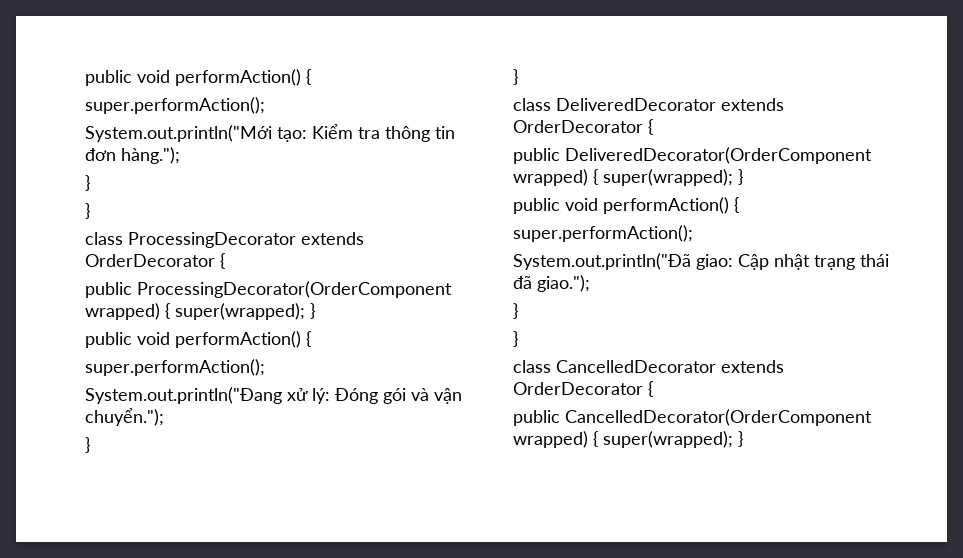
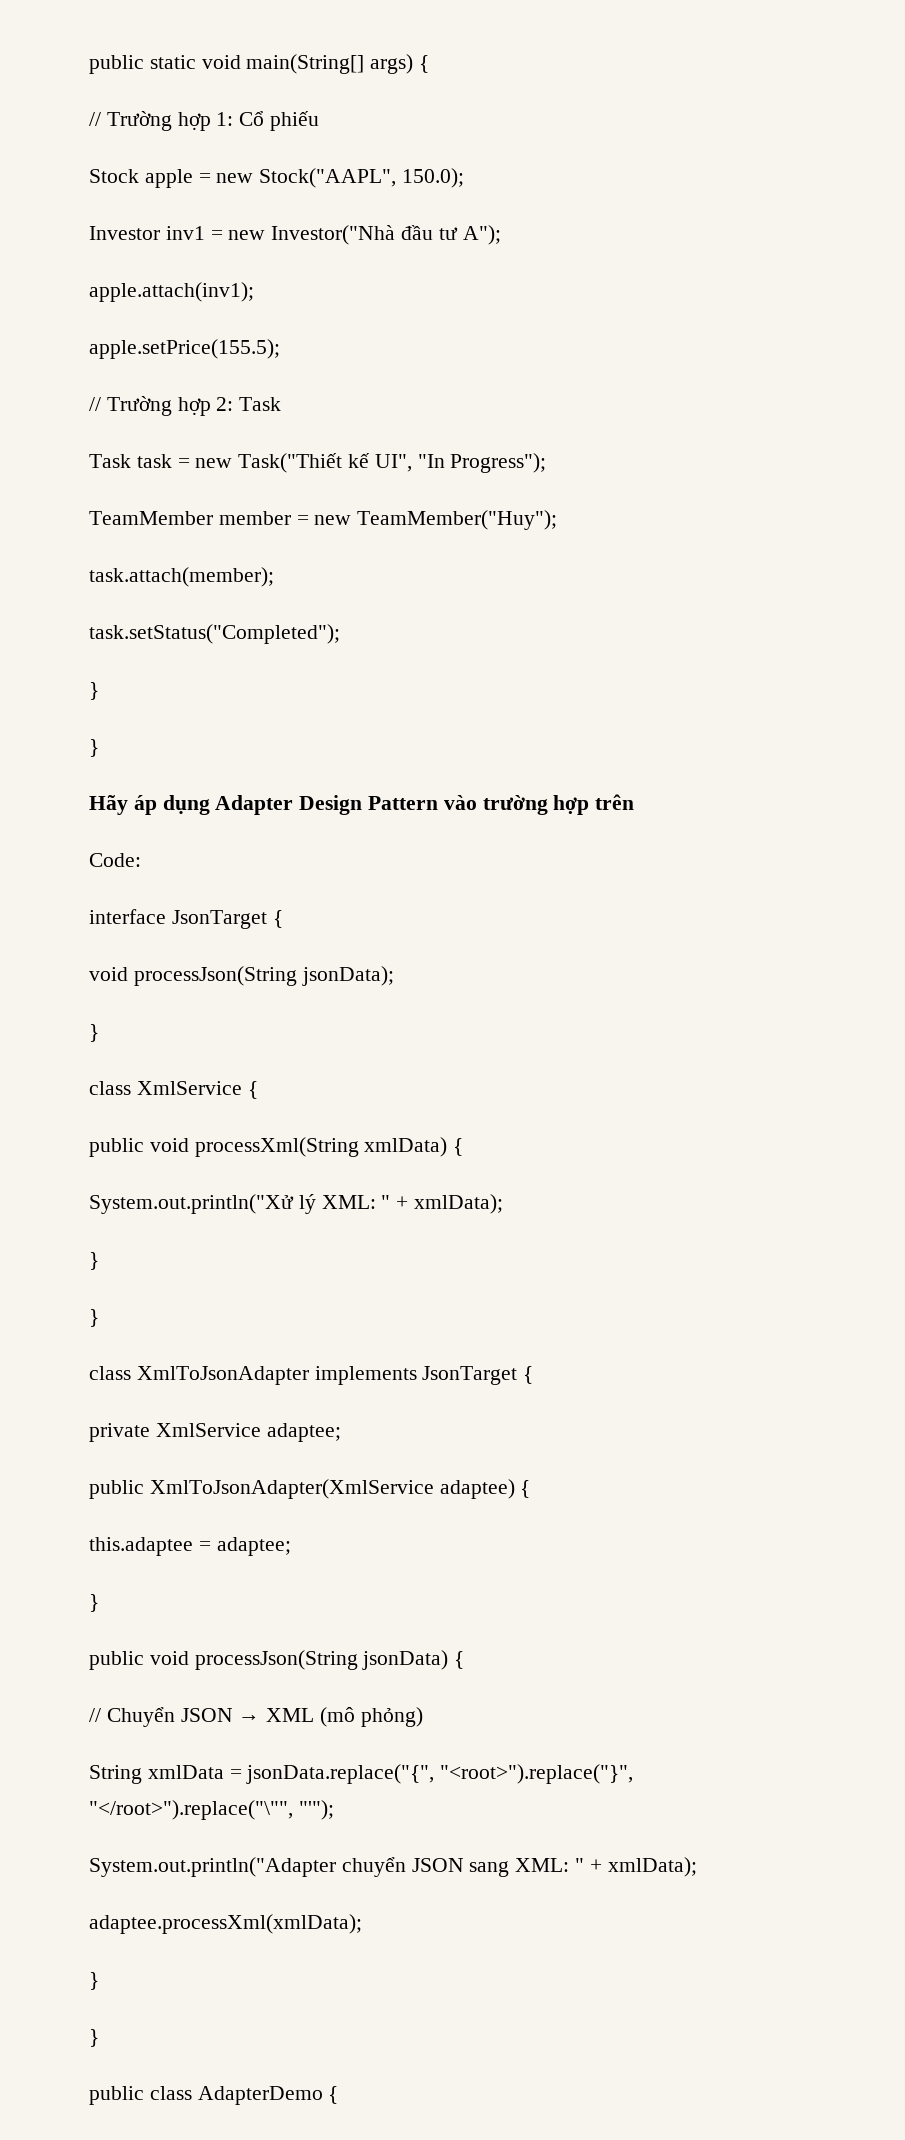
[85,69,311,86] [85,97,265,114] [85,124,455,142] [85,147,180,164] [85,175,90,191] [85,203,90,219] [85,232,364,248] [85,253,225,269] [85,281,452,298] [85,303,315,320] [85,331,311,348] [85,359,265,376] [85,387,462,404] [85,408,164,426] [85,437,90,453] [513,69,518,85] [513,98,784,111] [513,119,653,135] [513,147,872,164] [513,169,743,186] [513,197,739,214] [513,225,693,242] [513,253,889,270] [513,275,590,292] [513,303,518,319] [513,331,518,347] [513,360,784,373] [513,381,653,397] [513,409,872,426] [513,431,743,448] public void performAction() { // super.performAction(); // System.out.println("Mới tạo: Kiểm tra thông tin đơn hàng."); // } // } // class ProcessingDecorator extends OrderDecorator { // public ProcessingDecorator(OrderComponent wrapped) { super(wrapped); } // public void performAction() { // super.performAction(); // System.out.println("Đang xử lý: Đóng gói và vận chuyển."); // } // } // class DeliveredDecorator extends OrderDecorator { // public DeliveredDecorator(OrderComponent wrapped) { super(wrapped); } // public void performAction() { // super.performAction(); // System.out.println("Đã giao: Cập nhật trạng thái đã giao."); // } // } // class CancelledDecorator extends OrderDecorator { // public CancelledDecorator(OrderComponent wrapped) { super(wrapped); } -> [89,54,430,74] [89,111,320,131] [89,168,465,188] [89,225,501,245] [89,282,254,302] [89,339,280,359] [89,396,282,416] [89,453,547,473] [89,510,558,530] [89,567,274,587] [89,624,340,644] [89,682,99,700] [89,739,99,757] [89,794,635,815] [89,853,141,867] [89,909,283,929] [89,966,394,986] [89,1024,99,1042] [89,1081,258,1099] [89,1137,464,1157] [89,1194,504,1214] [89,1252,99,1270] [89,1309,99,1327] [89,1366,534,1385] [89,1423,341,1442] [89,1479,531,1499] [89,1537,291,1556] [89,1594,99,1612] [89,1650,465,1670] [89,1707,423,1727] [89,1764,634,1784] [89,1800,334,1820] [89,1857,697,1877] [89,1914,362,1934] [89,1972,99,1990] [89,2029,99,2047] [89,2086,339,2105] public static void main(String[] args) { // // Trường hợp 1: Cổ phiếu // Stock apple = new Stock("AAPL", 150.0); // Investor inv1 = new Investor("Nhà đầu tư A"); // apple.attach(inv1); // apple.setPrice(155.5); // // Trường hợp 2: Task // Task task = new Task("Thiết kế UI", "In Progress"); // TeamMember member = new TeamMember("Huy"); // task.attach(member); // task.setStatus("Completed"); // } // } // Hãy áp dụng Adapter Design Pattern vào trường hợp trên // Code: // interface JsonTarget { // void processJson(String jsonData); // } // class XmlService { // public void processXml(String xmlData) { // System.out.println("Xử lý XML: " + xmlData); // } // } // class XmlToJsonAdapter implements JsonTarget { // private XmlService adaptee; // public XmlToJsonAdapter(XmlService adaptee) { // this.adaptee = adaptee; // } // public void processJson(String jsonData) { // // Chuyển JSON → XML (mô phỏng) // String xmlData = jsonData.replace("{", "<root>").replace("}", "</root>").replace("\"", "'"); // System.out.println("Adapter chuyển JSON sang XML: " + xmlData); // adaptee.processXml(xmlData); // } // } // public class AdapterDemo {

